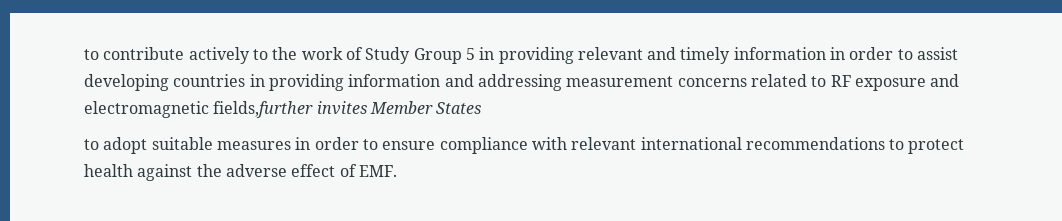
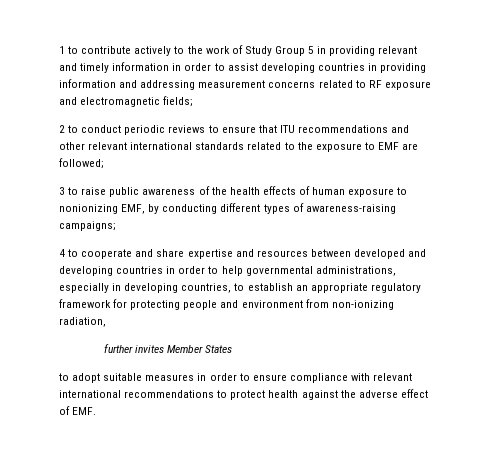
(84, 54) none -> [59,46,65,54] 1
[213,101,314,118] fields,further -> [163,96,194,107] [59,125,410,135] [59,142,419,152] [59,158,104,169] [59,186,408,197] [59,203,396,214] [59,221,116,231] [59,249,427,259] [59,266,396,276] [59,283,421,293] [59,299,394,310] [59,317,106,327] [103,344,133,353] fields; // 2 to conduct periodic reviews to ensure that ITU recommendations and other relevant international standards related to the exposure to EMF are followed; // 3 to raise public awareness of the health effects of human exposure to nonionizing EMF, by conducting different types of awareness-raising campaigns; // 4 to cooperate and share expertise and resources between developed and developing countries in order to help governmental administrations, especially in developing countries, to establish an appropriate regulatory framework for protecting people and environment from non-ionizing radiation, // further

